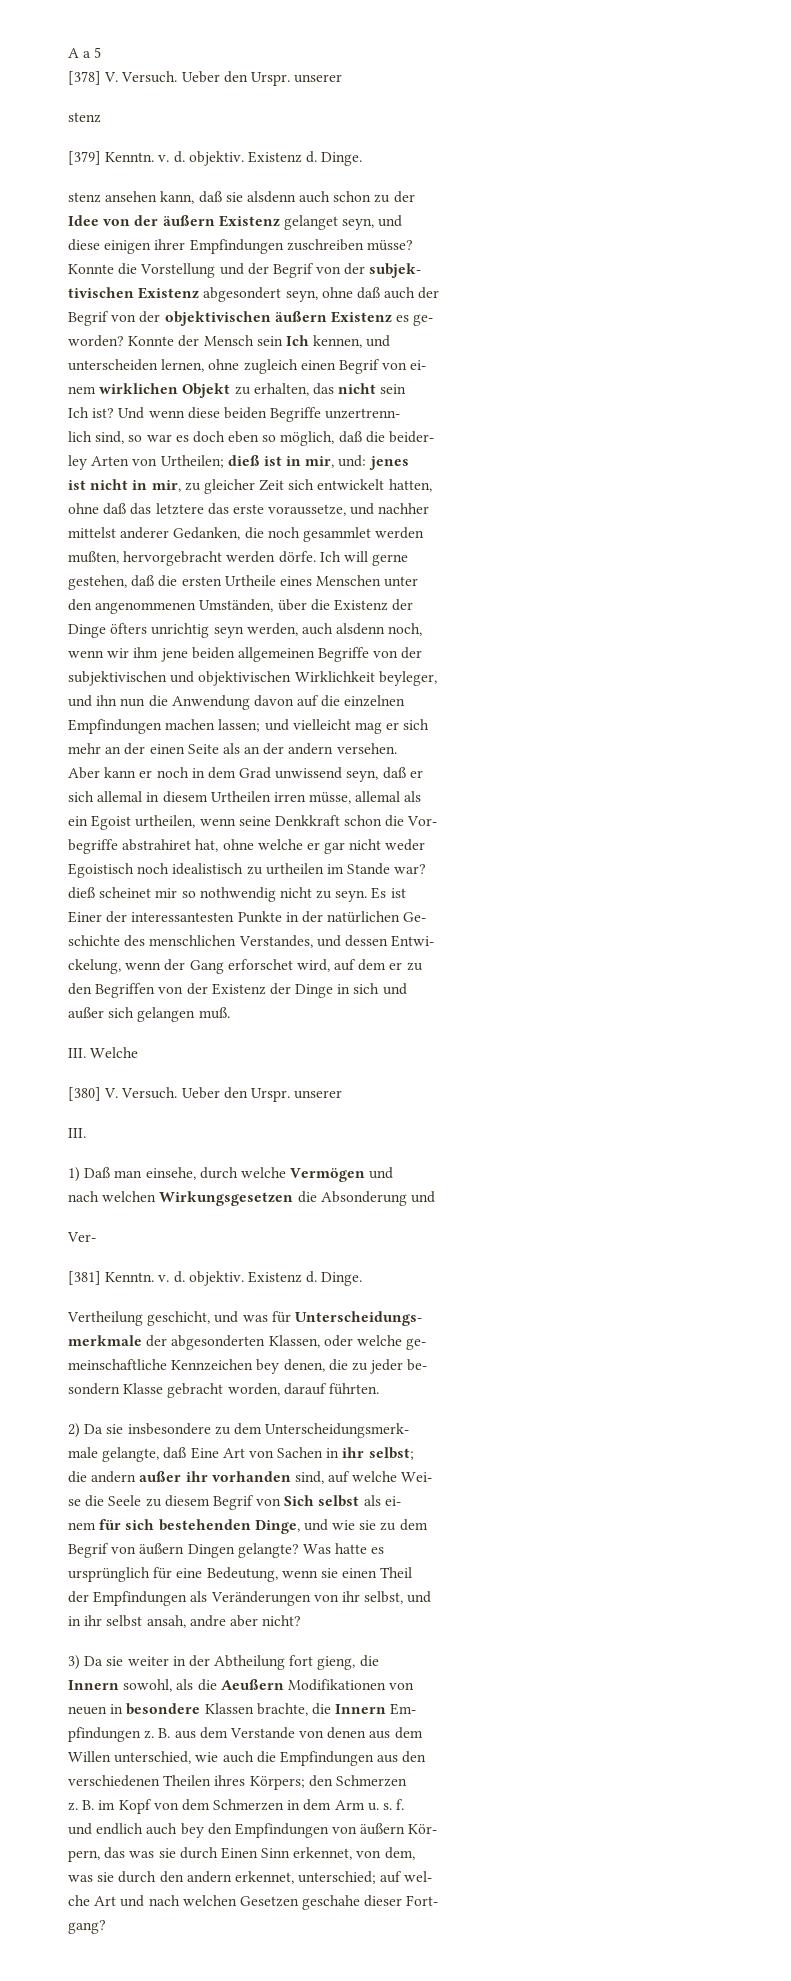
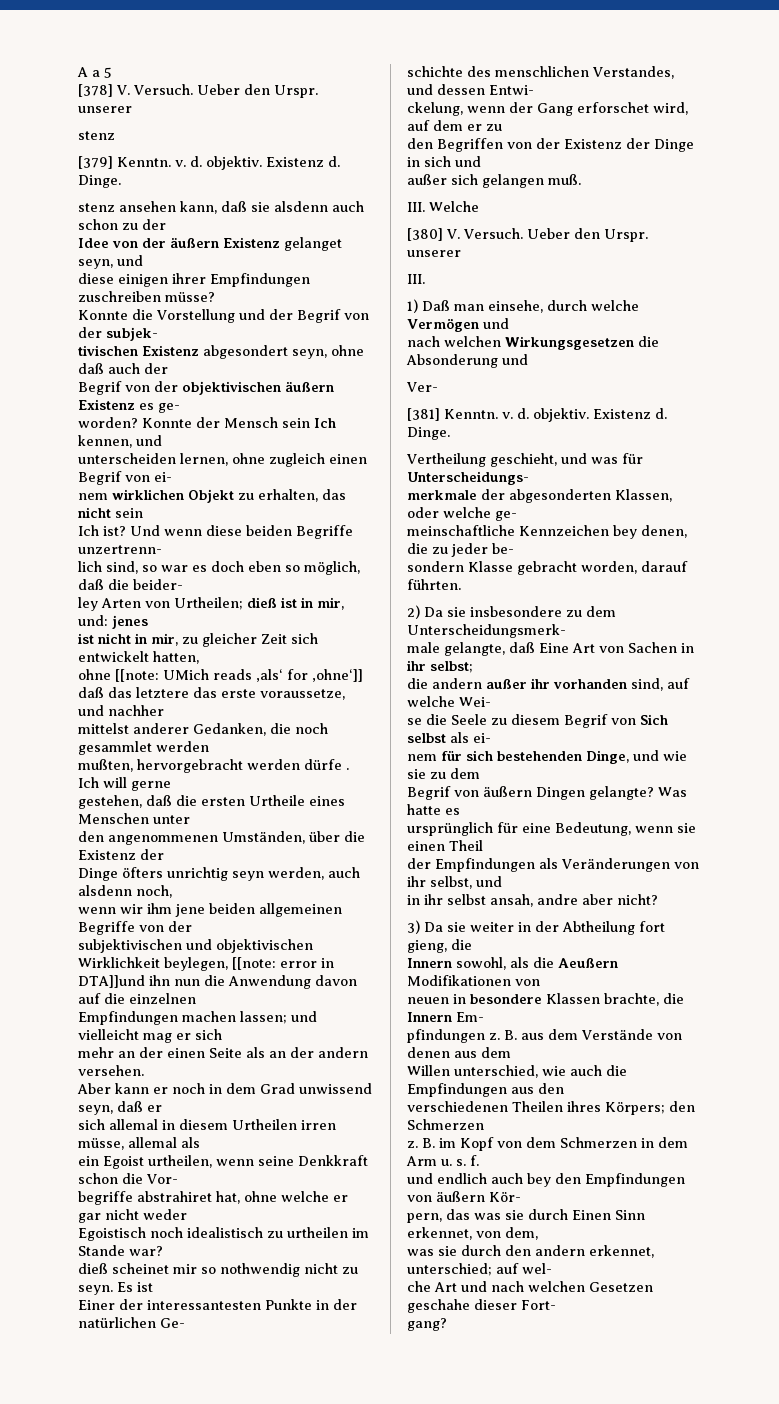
(99, 508) none -> [115,669,363,682] [[note: UMich reads ‚als‘ for ‚ohne‘]]
[278,551,316,563] dörfe. -> [304,759,349,770] dürfe .
[378,671,437,686] [68,695,92,707] beyleger, // und -> [164,957,334,971] [78,975,145,988] beylegen, [[note: error in DTA]]und
[147,1311,211,1326] geschicht, -> [490,453,557,467] geschieht,
[229,1727,295,1739] Verstande -> [581,1029,653,1040] Verstände

